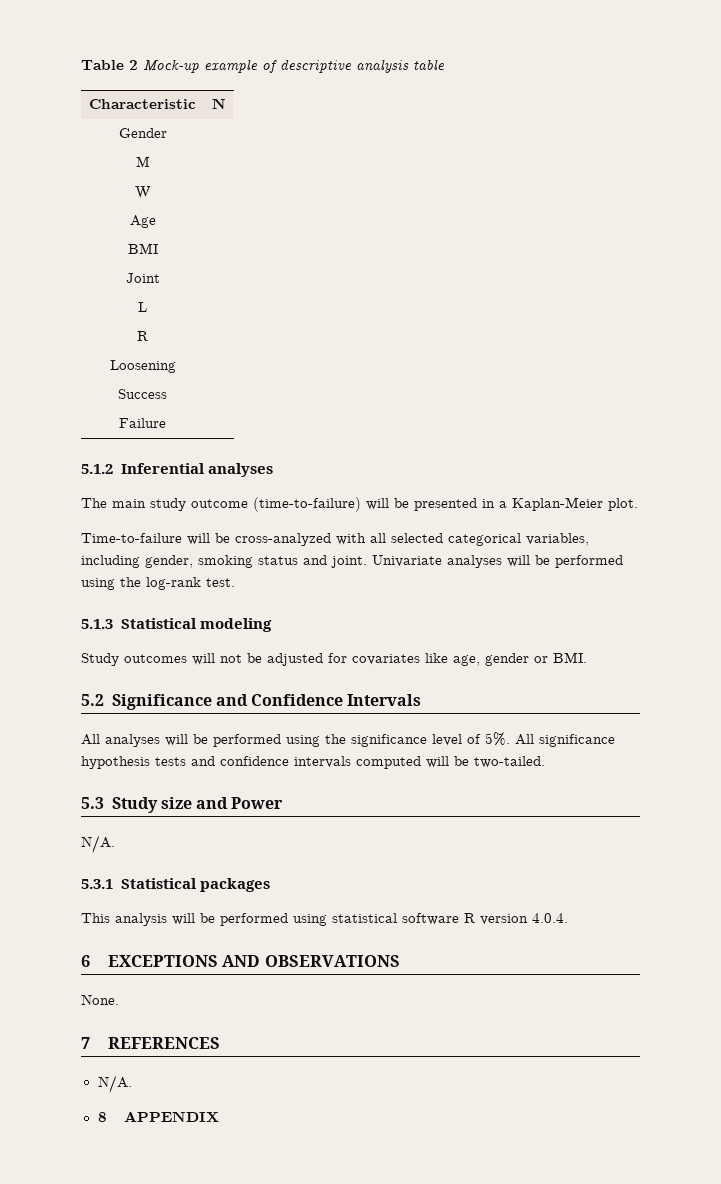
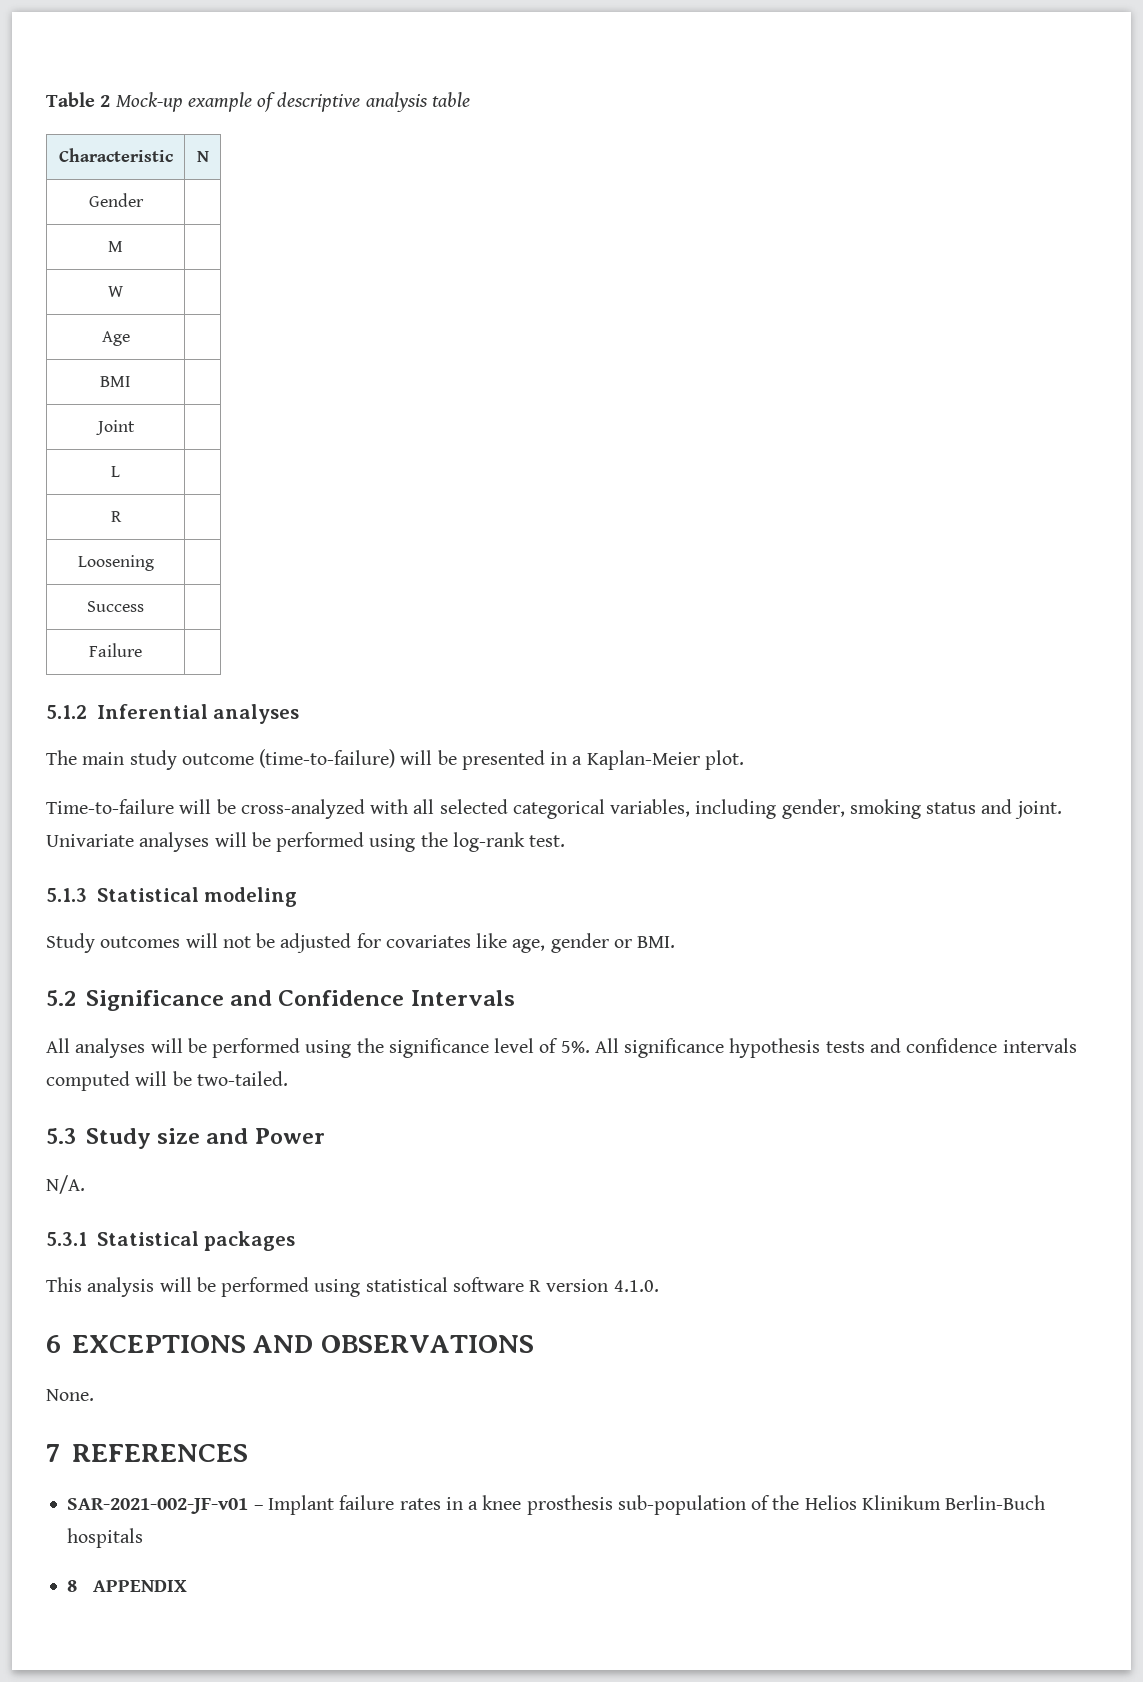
[532,913,568,923] 4.0.4. -> [613,1280,659,1292] 4.1.0.
[97,1075,132,1093] N/A. -> [67,1495,1046,1515] [67,1528,144,1548] SAR-2021-002-JF-v01 – Implant failure rates in a knee prosthesis sub-population of the Helios Klinikum Berlin-Buch hospitals

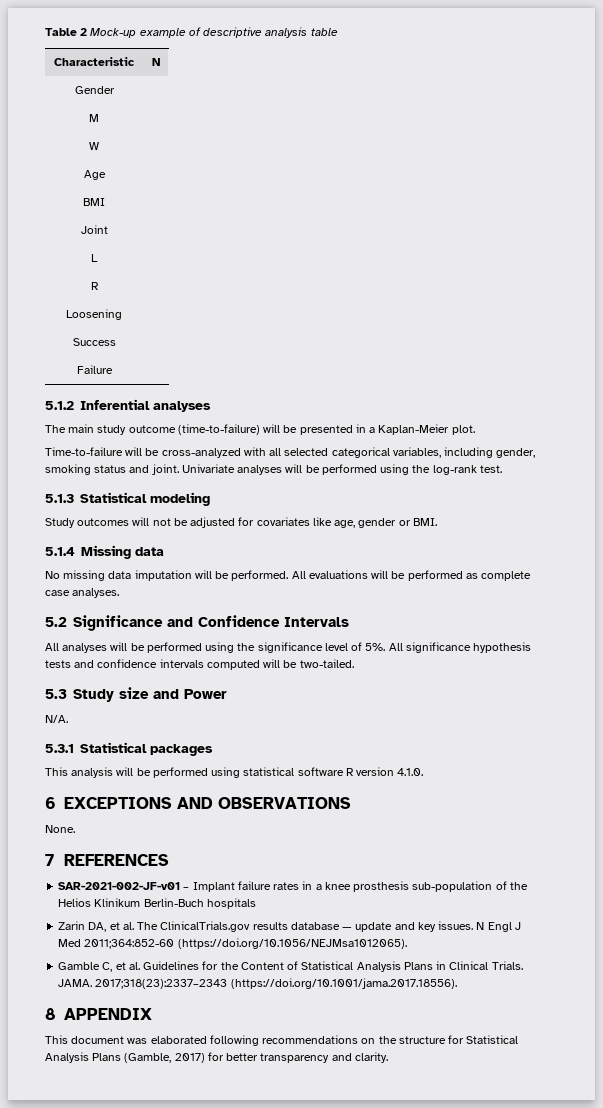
(676, 942) none -> [45,545,164,559] [45,570,532,581] [45,588,120,598] // 5.1.4 Missing data // No missing data imputation will be performed. All evaluations will be performed as complete case analyses.
[67,1580,188,1592] 8 APPENDIX -> [58,921,521,932] [58,938,407,949] [58,961,523,972] [58,978,457,989] [45,1008,153,1020] [45,1035,519,1046] [45,1052,388,1063] Zarin DA, et al. The ClinicalTrials.gov results database — update and key issues. N Engl J Med 2011;364:852-60 (https://doi.org/10.1056/NEJMsa1012065). // Gamble C, et al. Guidelines for the Content of Statistical Analysis Plans in Clinical Trials. JAMA. 2017;318(23):2337–2343 (https://doi.org/10.1001/jama.2017.18556). // 8 APPENDIX // This document was elaborated following recommendations on the structure for Statistical Analysis Plans (Gamble, 2017) for better transparency and clarity.

